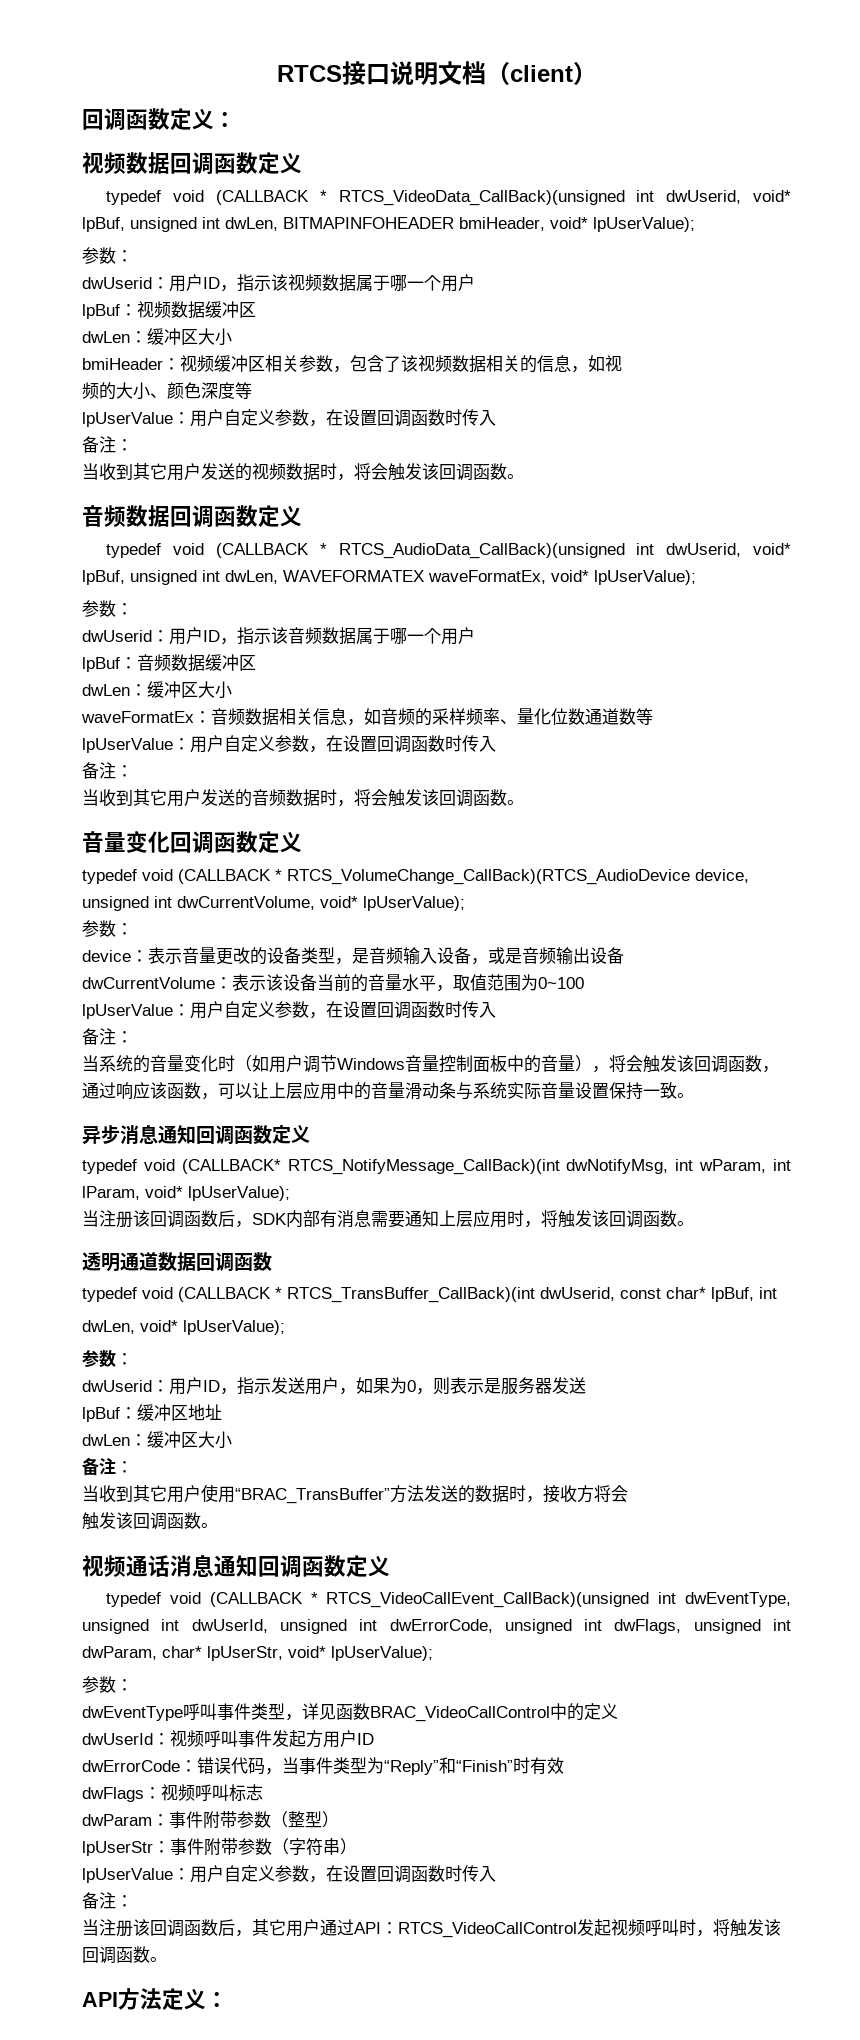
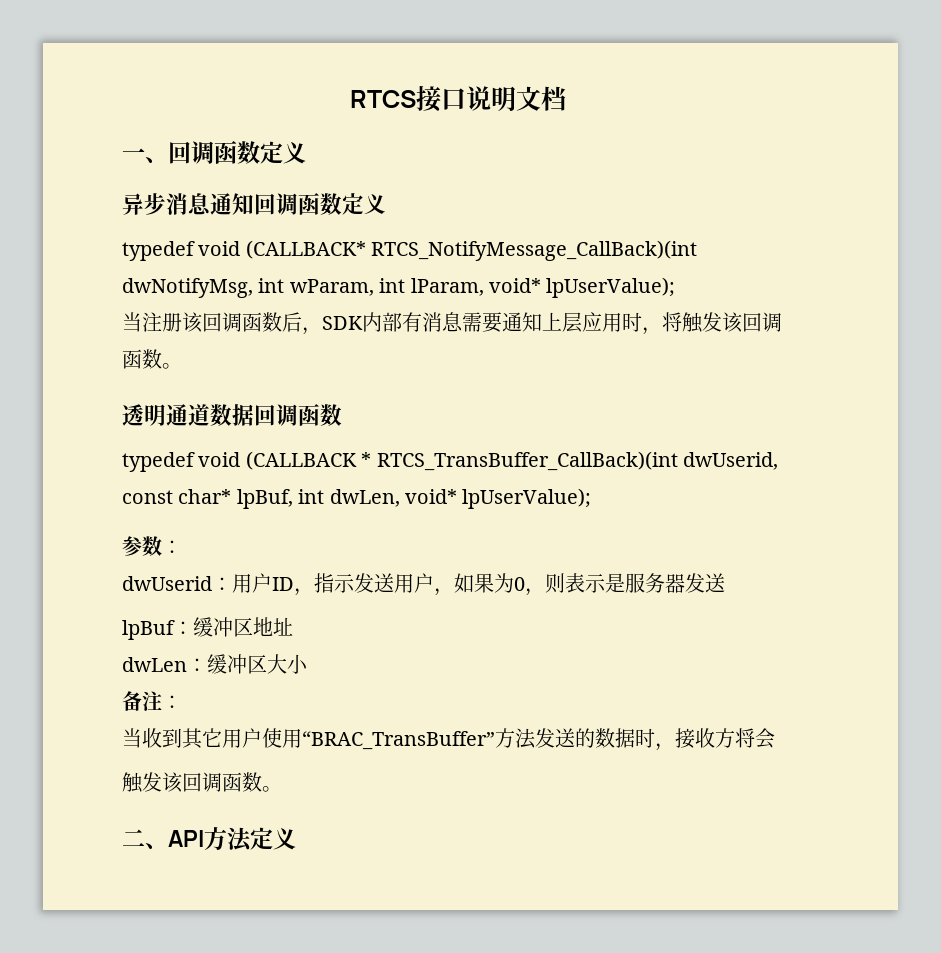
[485,61,597,85] [82,108,236,131] [82,152,302,175] [106,190,791,206] [82,217,695,232] [82,247,133,264] [82,274,475,292] [82,301,256,319] [82,328,232,346] [82,355,622,373] [82,382,252,400] [82,409,496,427] [82,436,133,453] [82,463,524,481] [82,505,302,528] [106,543,791,559] [82,570,696,585] [82,600,133,617] [82,627,475,645] [82,654,256,672] [82,681,232,699] [81,708,653,726] [82,735,496,753] [82,762,133,779] [82,789,524,807] [82,831,302,854] [82,869,749,885] [82,896,465,911] [82,920,133,937] [82,947,624,965] [82,974,584,992] [82,1001,496,1019] [82,1028,133,1045] [82,1055,779,1073] [82,1082,694,1100] （client） // 回调函数定义： // 视频数据回调函数定义 // typedef void (CALLBACK * RTCS_VideoData_CallBack)(unsigned int dwUserid, void* lpBuf, unsigned int dwLen, BITMAPINFOHEADER bmiHeader, void* lpUserValue); // 参数： // dwUserid：用户ID，指示该视频数据属于哪一个用户 // lpBuf：视频数据缓冲区 // dwLen：缓冲区大小 // bmiHeader：视频缓冲区相关参数，包含了该视频数据相关的信息，如视 // 频的大小、颜色深度等 // lpUserValue：用户自定义参数，在设置回调函数时传入 // 备注： // 当收到其它用户发送的视频数据时，将会触发该回调函数。 // 音频数据回调函数定义 // typedef void (CALLBACK * RTCS_AudioData_CallBack)(unsigned int dwUserid, void* lpBuf, unsigned int dwLen, WAVEFORMATEX waveFormatEx, void* lpUserValue); // 参数： // dwUserid：用户ID，指示该音频数据属于哪一个用户 // lpBuf：音频数据缓冲区 // dwLen：缓冲区大小 // waveFormatEx：音频数据相关信息，如音频的采样频率、量化位数通道数等 // lpUserValue：用户自定义参数，在设置回调函数时传入 // 备注： // 当收到其它用户发送的音频数据时，将会触发该回调函数。 // 音量变化回调函数定义 // typedef void (CALLBACK * RTCS_VolumeChange_CallBack)(RTCS_AudioDevice device, unsigned int dwCurrentVolume, void* lpUserValue); // 参数： // device：表示音量更改的设备类型，是音频输入设备，或是音频输出设备 // dwCurrentVolume：表示该设备当前的音量水平，取值范围为0~100 // lpUserValue：用户自定义参数，在设置回调函数时传入 // 备注： // 当系统的音量变化时（如用户调节Windows音量控制面板中的音量），将会触发该回调函数，通过响应该函数，可以让上层应用中的音量滑动条与系统实际音量设置保持一致。 -> [122,141,306,164] // 一、回调函数定义
(777, 1293) // -> (325, 496) none
[82,1554,390,1578] [106,1592,791,1608] [82,1619,791,1634] [82,1646,433,1661] [82,1676,133,1693] [82,1703,618,1722] [82,1730,374,1748] [82,1757,564,1775] [82,1784,263,1802] [82,1811,339,1829] [82,1838,357,1856] [82,1865,496,1883] [82,1892,133,1909] [82,1919,781,1938] [82,1946,167,1964] 视频通话消息通知回调函数定义 // typedef void (CALLBACK * RTCS_VideoCallEvent_CallBack)(unsigned int dwEventType, unsigned int dwUserId, unsigned int dwErrorCode, unsigned int dwFlags, unsigned int dwParam, char* lpUserStr, void* lpUserValue); // 参数： // dwEventType呼叫事件类型，详见函数BRAC_VideoCallControl中的定义 // dwUserId：视频呼叫事件发起方用户ID // dwErrorCode：错误代码，当事件类型为“Reply”和“Finish”时有效 // dwFlags：视频呼叫标志 // dwParam：事件附带参数（整型） // lpUserStr：事件附带参数（字符串） // lpUserValue：用户自定义参数，在设置回调函数时传入 // 备注： // 当注册该回调函数后，其它用户通过API：RTCS_VideoCallControl发起视频呼叫时，将触发该回调函数。 // -> [122,829,168,849] 二、
[206,1991,228,2007] ： -> (296, 839) none

